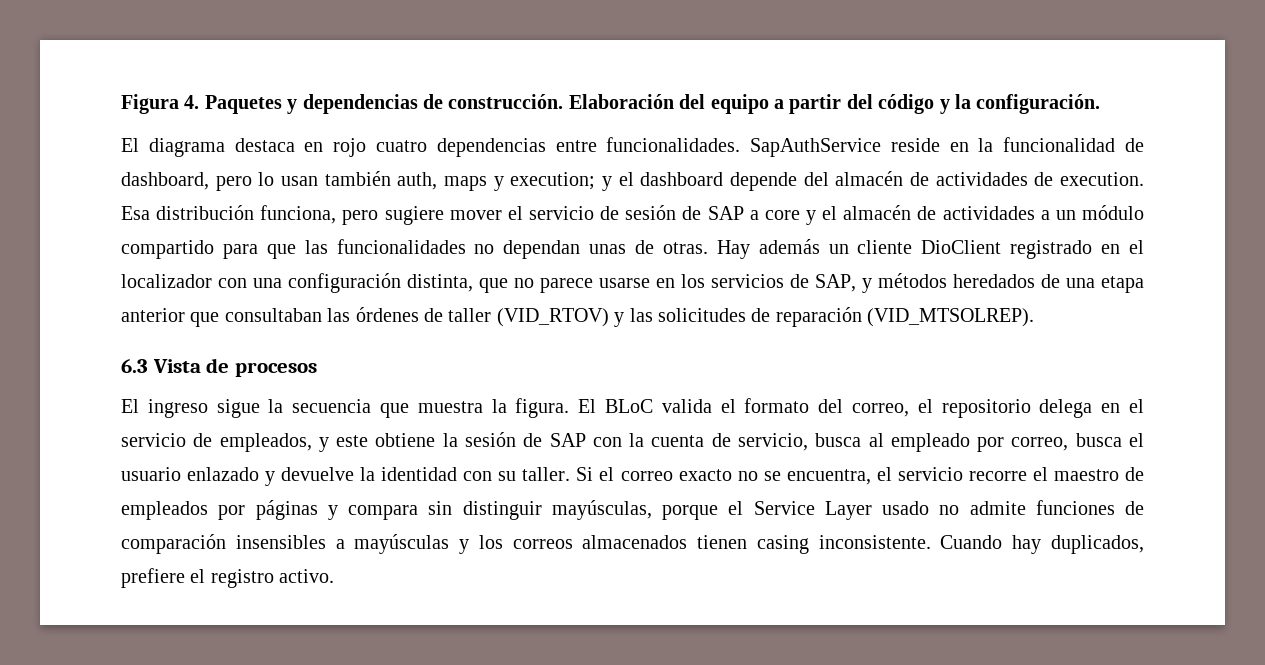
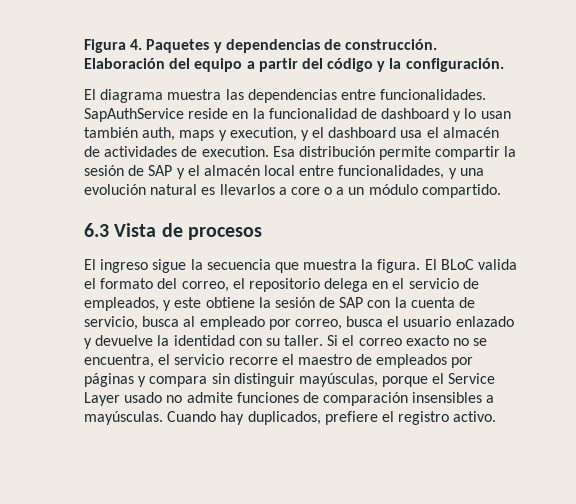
[234,138,427,157] destaca en rojo cuatro -> [167,89,244,100] muestra las
[121,172,252,191] dashboard, pero -> [381,108,462,122] dashboard y
[510,172,596,190] execution; -> [229,127,297,141] execution,
[730,172,829,191] depende del -> [400,127,439,138] usa el
[260,205,800,225] funciona, pero sugiere mover el servicio de sesión de SAP a core -> [379,146,517,160] [84,165,173,176] permite compartir la sesión de SAP
[917,205,1144,220] [121,239,1144,259] [121,273,1144,293] [121,307,1035,327] de actividades a un módulo compartido para que las funcionalidades no dependan unas de otras. Hay además un cliente DioClient registrado en el localizador con una configuración distinta, que no parece usarse en los servicios de SAP, y métodos heredados de una etapa anterior que consultaban las órdenes de taller (VID_RTOV) y las solicitudes de reparación (VID_MTSOLREP). -> [264,165,484,179] [84,184,501,198] local entre funcionalidades, y una evolución natural es llevarlos a core o a un módulo compartido.
[354,534,931,554] mayúsculas y los correos almacenados tienen casing inconsistente. -> [84,411,163,425] mayúsculas.

